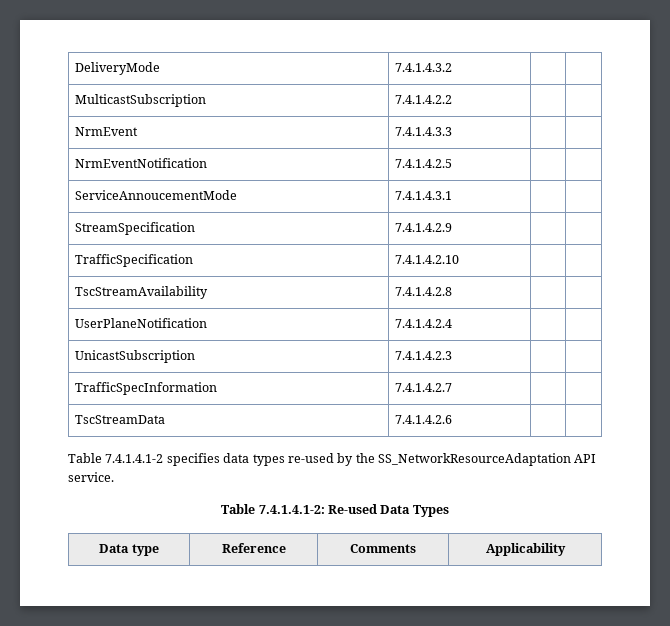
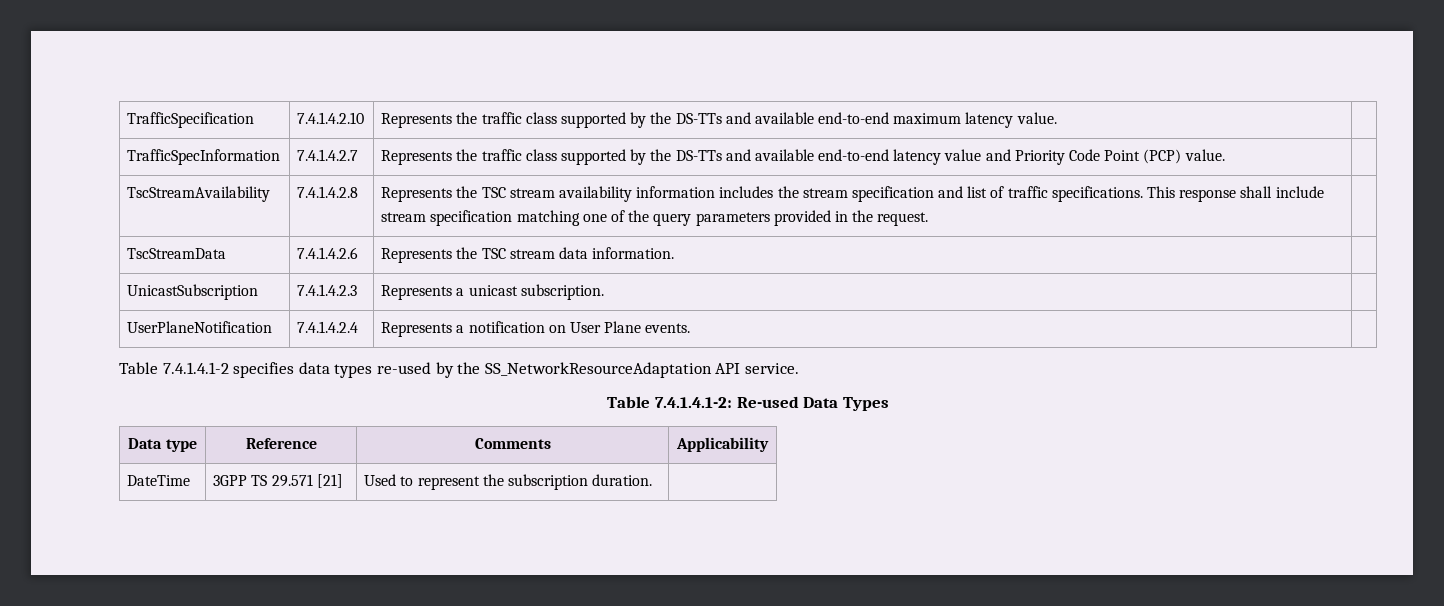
[74,62,160,75] [394,63,452,72] [74,94,206,107] [394,95,452,104] [74,127,138,136] [394,127,452,136] [74,158,207,168] [394,159,452,168] [74,190,237,200] [394,191,452,200] [74,222,195,235] [394,223,452,232] [74,254,193,267] [394,255,459,264] [74,286,208,299] [394,287,452,296] [74,318,207,328] [394,319,452,328] [74,350,195,363] [394,351,452,360] [74,382,217,395] [394,383,452,392] [74,415,165,424] [394,415,452,424] DeliveryMode | 7.4.1.4.3.2 | | // MulticastSubscription | 7.4.1.4.2.2 | | // NrmEvent | 7.4.1.4.3.3 | | // NrmEventNotification | 7.4.1.4.2.5 | | // ServiceAnnoucementMode | 7.4.1.4.3.1 | | // StreamSpecification | 7.4.1.4.2.9 | | // TrafficSpecification | 7.4.1.4.2.10 | | // TscStreamAvailability | 7.4.1.4.2.8 | | // UserPlaneNotification | 7.4.1.4.2.4 | | // UnicastSubscription | 7.4.1.4.2.3 | | // TrafficSpecInformation | 7.4.1.4.2.7 | | // TscStreamData | 7.4.1.4.2.6 | -> [127,112,255,128] [297,112,365,124] [381,112,1057,128] [127,149,281,165] [297,149,359,161] [381,149,1225,165] [127,186,271,202] [297,186,359,198] [381,186,1324,202] [381,210,929,226] [127,248,227,259] [297,247,359,259] [381,247,675,263] [127,284,259,300] [297,284,358,296] [381,284,604,300] [127,321,273,333] [297,321,359,333] [381,321,691,337] TrafficSpecification | 7.4.1.4.2.10 | Represents the traffic class supported by the DS-TTs and available end-to-end maximum latency value. | // TrafficSpecInformation | 7.4.1.4.2.7 | Represents the traffic class supported by the DS-TTs and available end-to-end latency value and Priority Code Point (PCP) value. | // TscStreamAvailability | 7.4.1.4.2.8 | Represents the TSC stream availability information includes the stream specification and list of traffic specifications. This response shall include stream specification matching one of the query parameters provided in the request. | // TscStreamData | 7.4.1.4.2.6 | Represents the TSC stream data information. | // UnicastSubscription | 7.4.1.4.2.3 | Represents a unicast subscription. | // UserPlaneNotification | 7.4.1.4.2.4 | Represents a notification on User Plane events.
(566, 549) none -> [127,475,191,486] [213,474,343,488] [364,474,653,490] // DateTime | 3GPP TS 29.571 [21] | Used to represent the subscription duration. |

